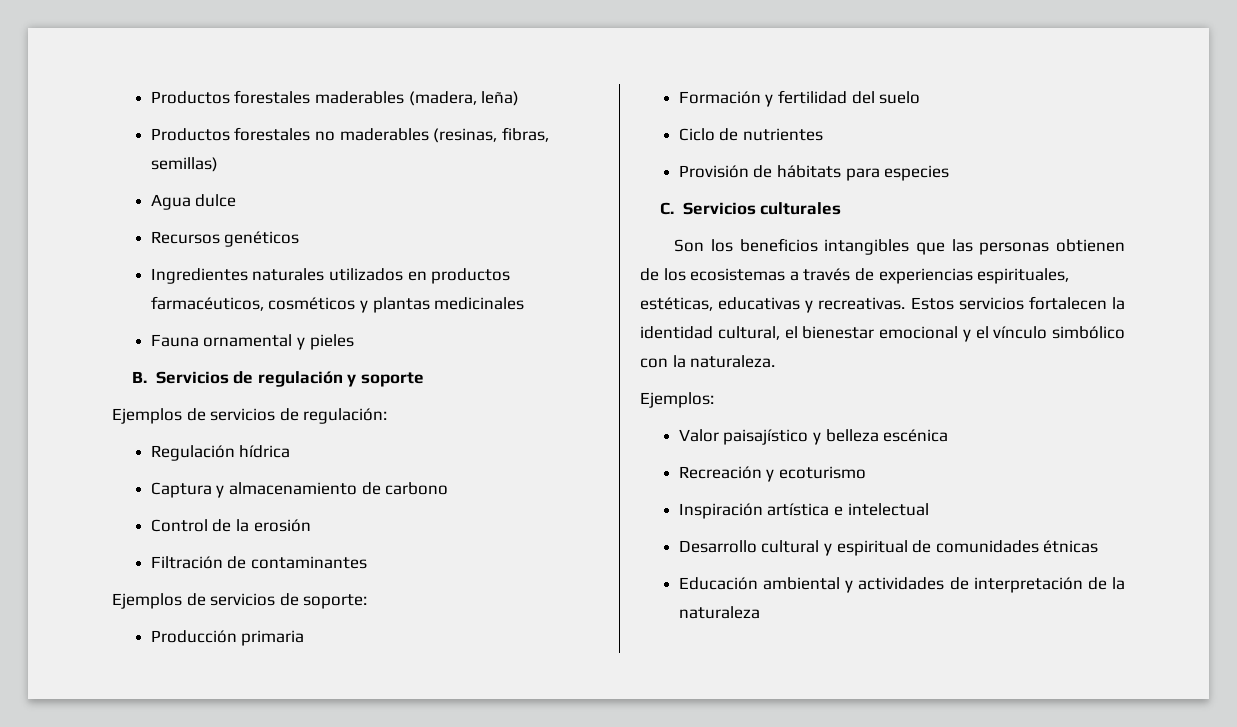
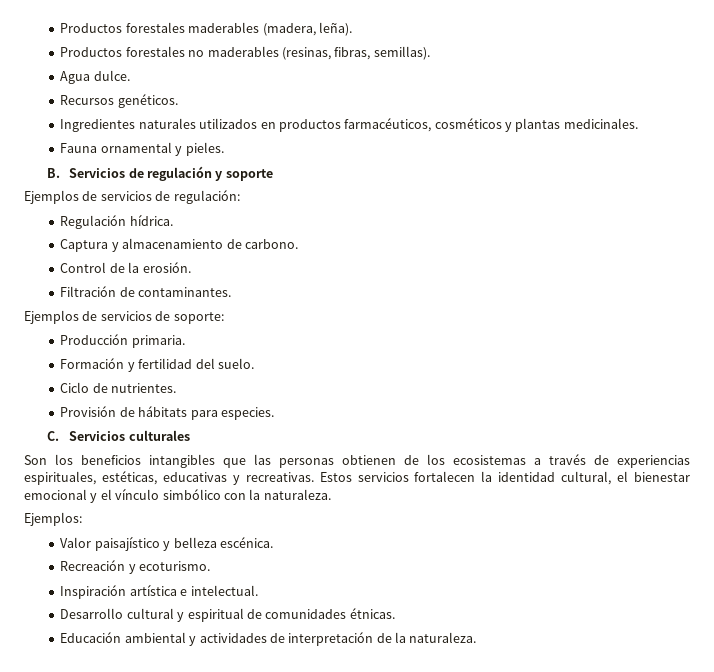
[481,91,520,106] leña) -> [318,22,352,36] leña).
[150,157,218,172] semillas) -> [373,46,430,60] semillas).
[195,194,237,207] dulce -> [93,70,130,81] dulce.
[224,231,300,247] genéticos -> [117,94,178,108] genéticos.
[434,297,525,310] medicinales -> [563,118,638,129] medicinales.
[309,334,354,350] pieles -> [185,142,224,156] pieles.
[239,445,291,458] hídrica -> [129,214,173,226] hídrica.
[385,482,449,495] carbono -> [244,239,298,249] carbono.
[253,519,311,532] erosión -> [142,262,191,273] erosión.
[251,556,368,569] contaminantes -> [138,287,232,297] contaminantes.
[241,630,305,646] primaria -> [131,335,185,348] primaria.
[879,91,921,104] suelo -> [217,358,254,369] suelo.
[743,128,824,141] nutrientes -> [111,383,177,393] nutrientes.
[884,165,950,181] especies -> [220,407,274,420] especies.
[883,429,949,442] escénica -> [219,537,273,548] escénica.
[779,466,867,479] ecoturismo -> [139,561,211,571] ecoturismo.
[847,503,929,516] intelectual -> [190,585,258,596] intelectual.
[1043,540,1099,553] étnicas -> [349,608,395,619] étnicas.
[678,606,760,619] naturaleza -> [409,632,477,643] naturaleza.

